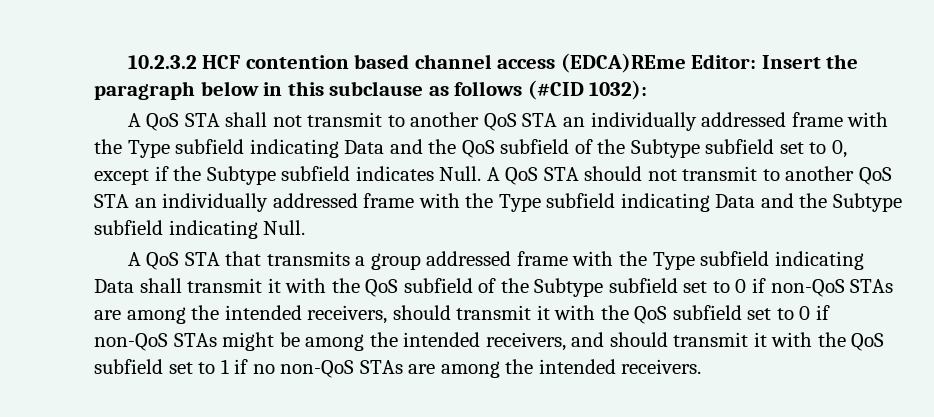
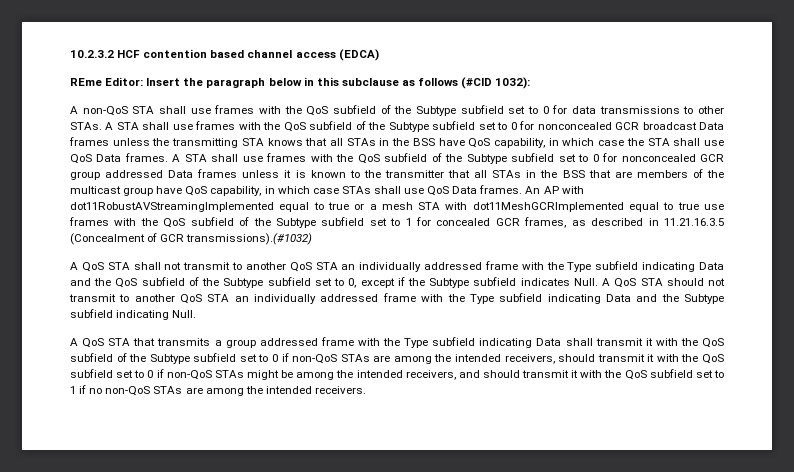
[560,53,686,73] (EDCA)REme -> [338,49,379,61] [70,78,102,86] (EDCA) // REme
(648, 90) none -> [70,105,725,116] [70,121,725,132] [69,137,724,148] [70,153,725,164] [70,169,724,180] [70,185,584,196] [70,202,724,212] [69,217,725,228] [70,233,313,245] // A non-QoS STA shall use frames with the QoS subfield of the Subtype subfield set to 0 for data transmissions to other STAs. A STA shall use frames with the QoS subfield of the Subtype subfield set to 0 for nonconcealed GCR broadcast Data frames unless the transmitting STA knows that all STAs in the BSS have QoS capability, in which case the STA shall use QoS Data frames. A STA shall use frames with the QoS subfield of the Subtype subfield set to 0 for nonconcealed GCR group addressed Data frames unless it is known to the transmitter that all STAs in the BSS that are members of the multicast group have QoS capability, in which case STAs shall use QoS Data frames. An AP with dot11RobustAVStreamingImplemented equal to true or a mesh STA with dot11MeshGCRImplemented equal to true use frames with the QoS subfield of the Subtype subfield set to 1 for concealed GCR frames, as described in 11.21.16.3.5 (Concealment of GCR transmissions).(#1032)

